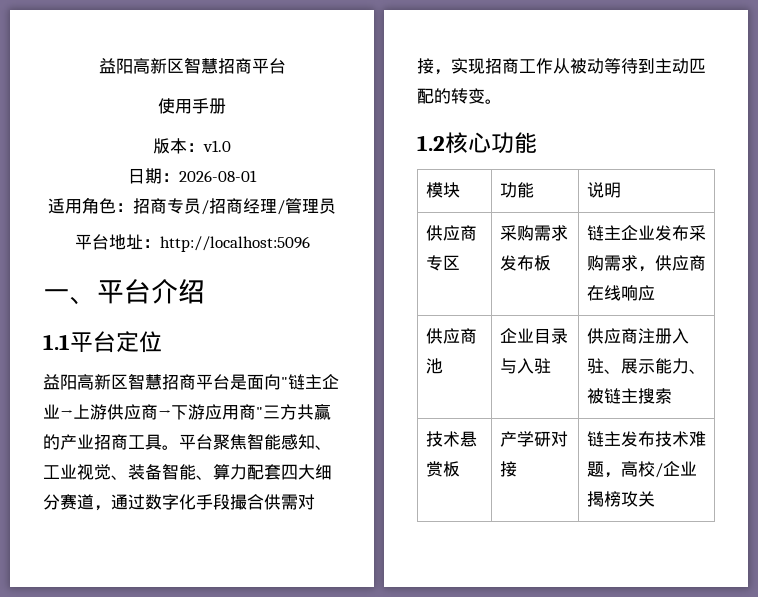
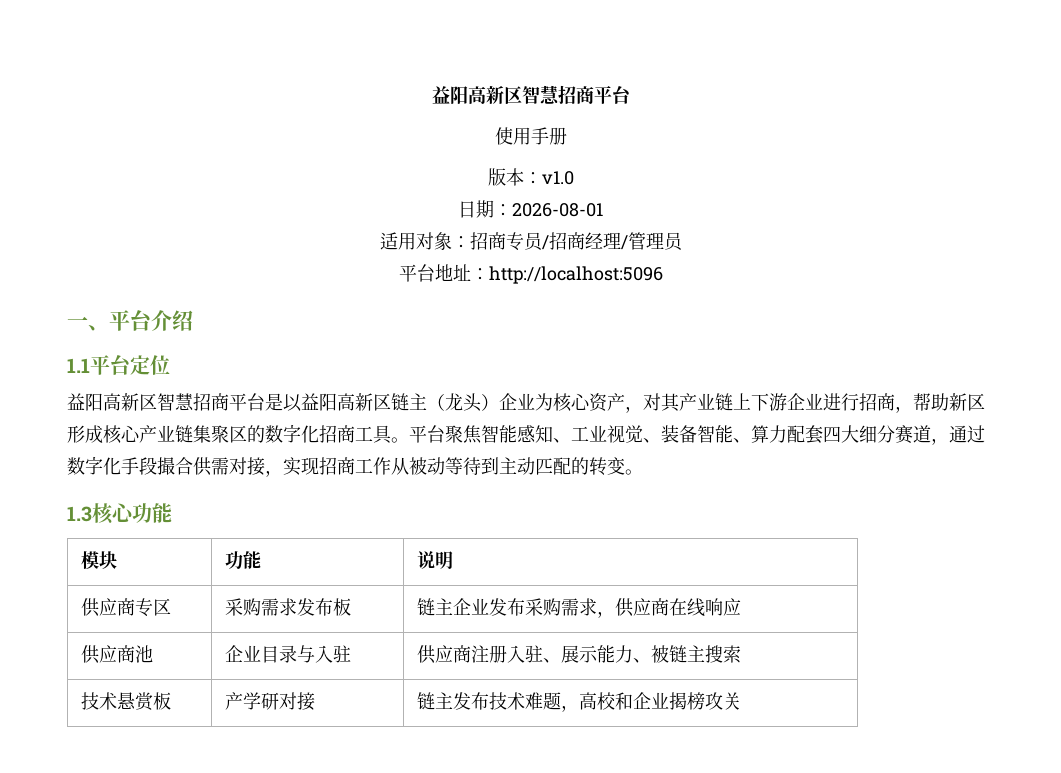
[82,197,116,214] 角色 -> [415,232,452,250] 对象
[247,374,339,390] [43,403,331,420] [43,434,94,450] 面向"链主企业→上游供应商→下游应用商"三方共赢的产业 -> [283,393,985,413] [67,424,319,444] 以益阳高新区链主（龙头）企业为核心资产，对其产业链上下游企业进行招商，帮助新区形成核心产业链集聚区的数字化
[417,135,445,151] 1.2 -> [67,506,92,522] 1.3
[654,463,663,478] / -> [614,692,633,710] 和

